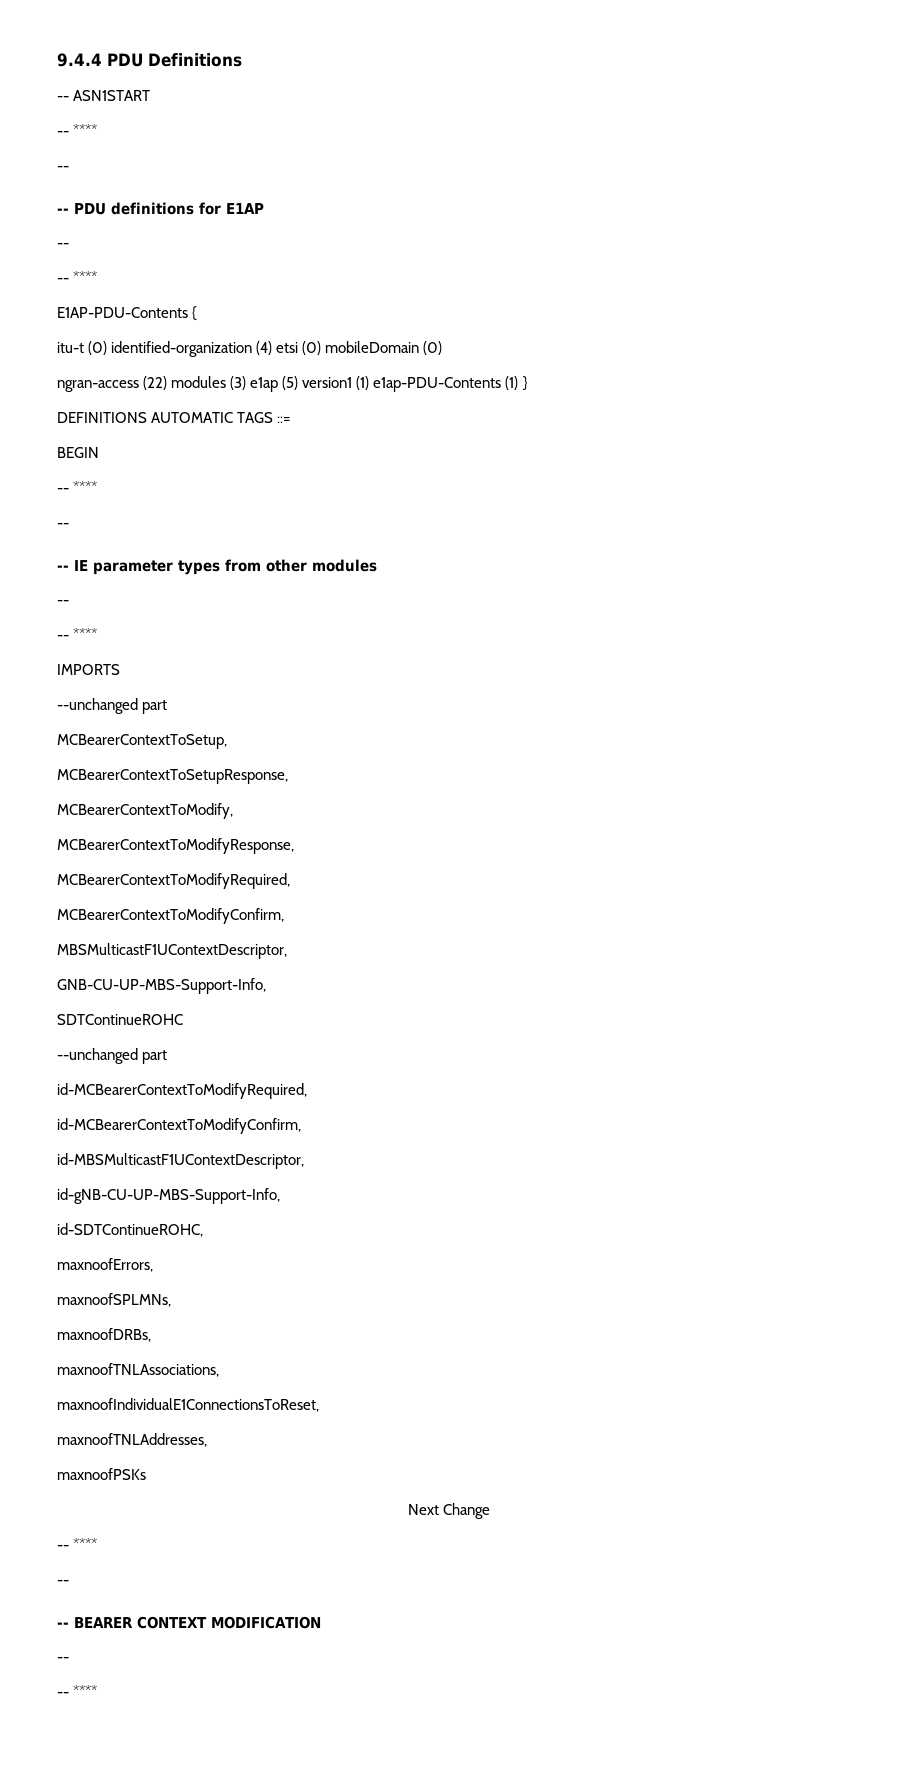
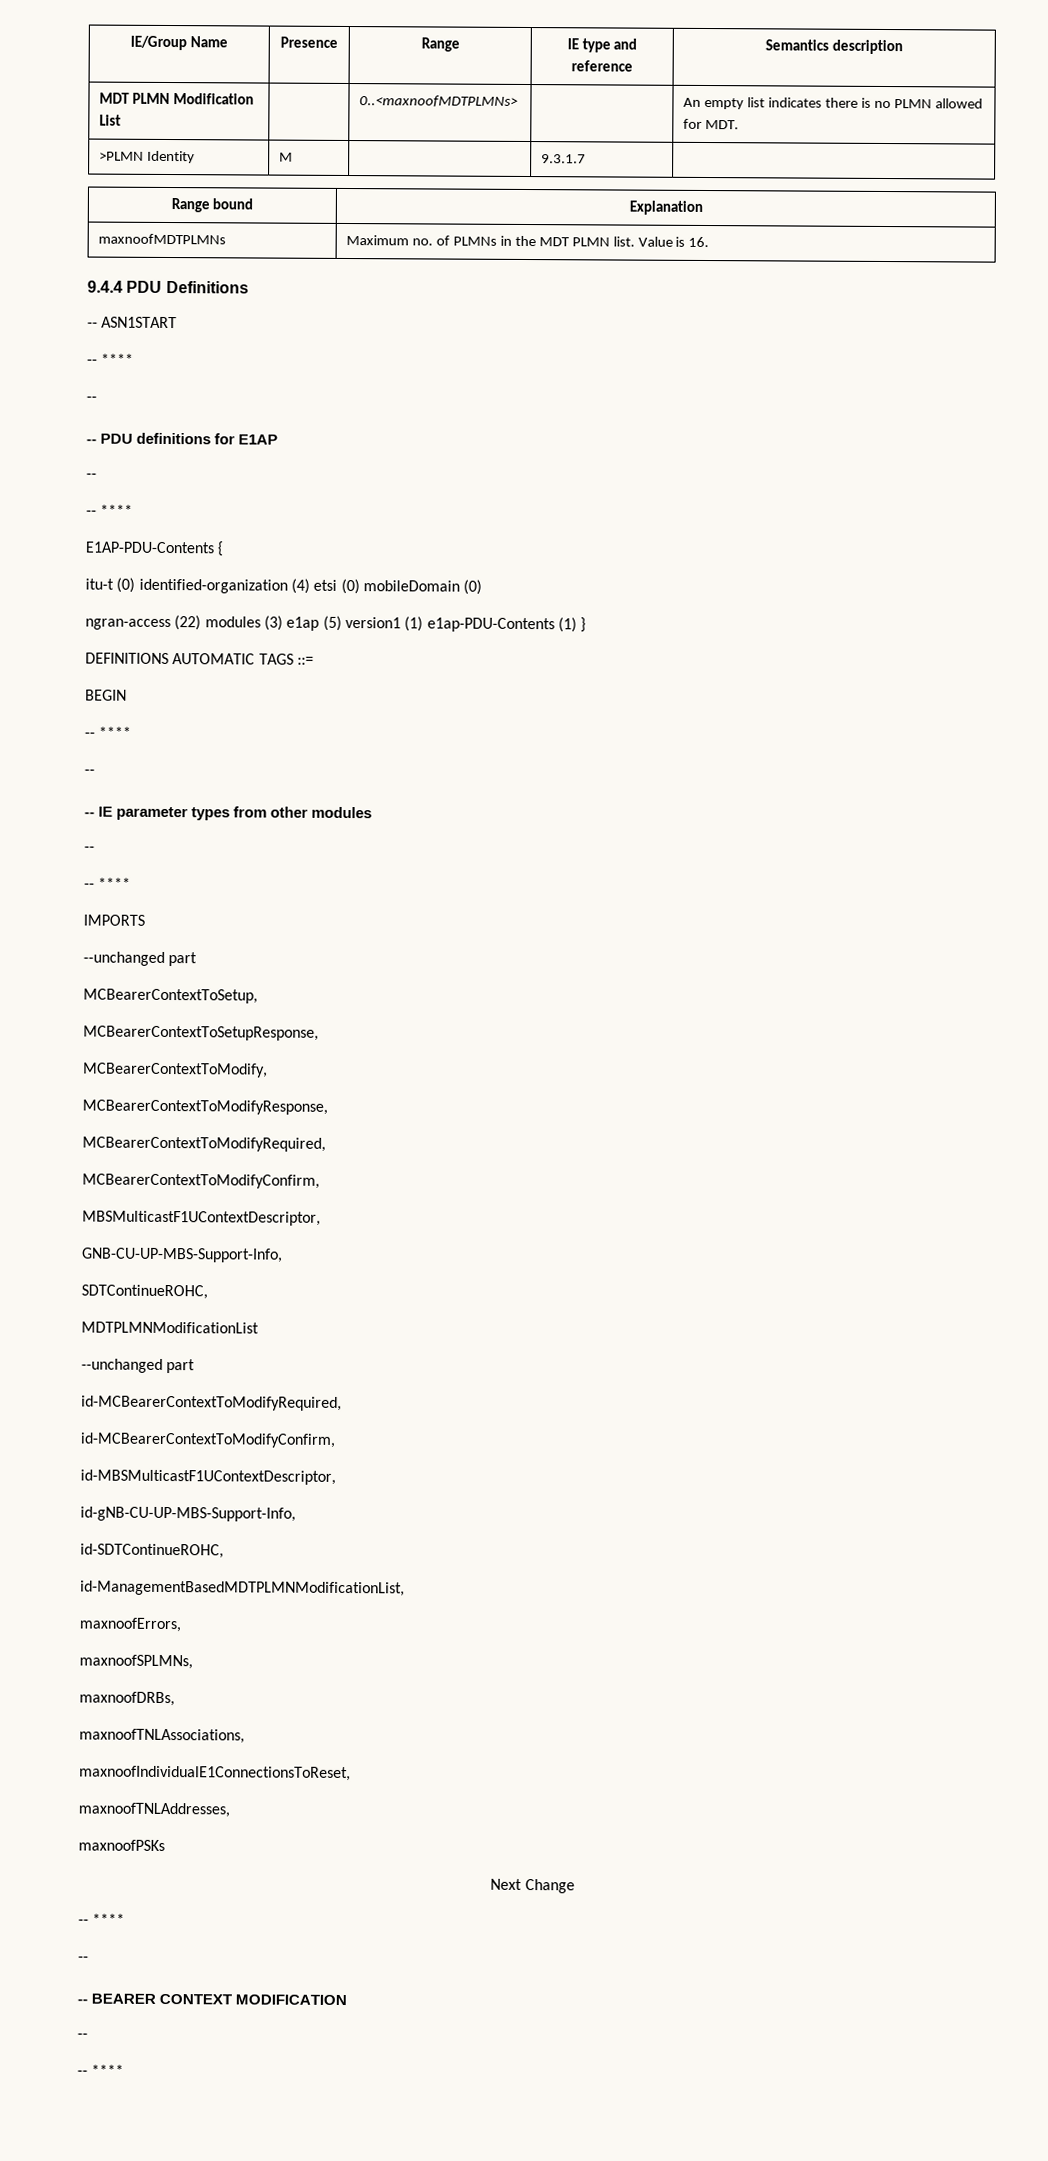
(57, 60) none -> [130,35,228,51] [280,36,338,48] [420,37,460,52] [566,38,638,53] [571,60,633,72] [765,39,903,55] [99,92,255,105] [99,114,122,126] [359,95,519,107] [683,97,983,110] [683,118,740,130] [99,150,196,164] [279,152,294,162] [541,154,587,164] [170,198,254,213] [628,200,703,215] [98,233,227,245] [346,234,710,248] IE/Group Name | Presence | Range | IE type and reference | Semantics description // MDT PLMN Modification List | | 0..<maxnoofMDTPLMNs> | | An empty list indicates there is no PLMN allowed for MDT. // >PLMN Identity | M | | 9.3.1.7 | // Range bound | Explanation // maxnoofMDTPLMNs | Maximum no. of PLMNs in the MDT PLMN list. Value is 16. //
[57,1014,183,1025] SDTContinueROHC -> [81,1284,208,1300] [81,1321,259,1334] SDTContinueROHC, // MDTPLMNModificationList
(203, 1230) none -> [80,1580,405,1597] // id-ManagementBasedMDTPLMNModificationList,

